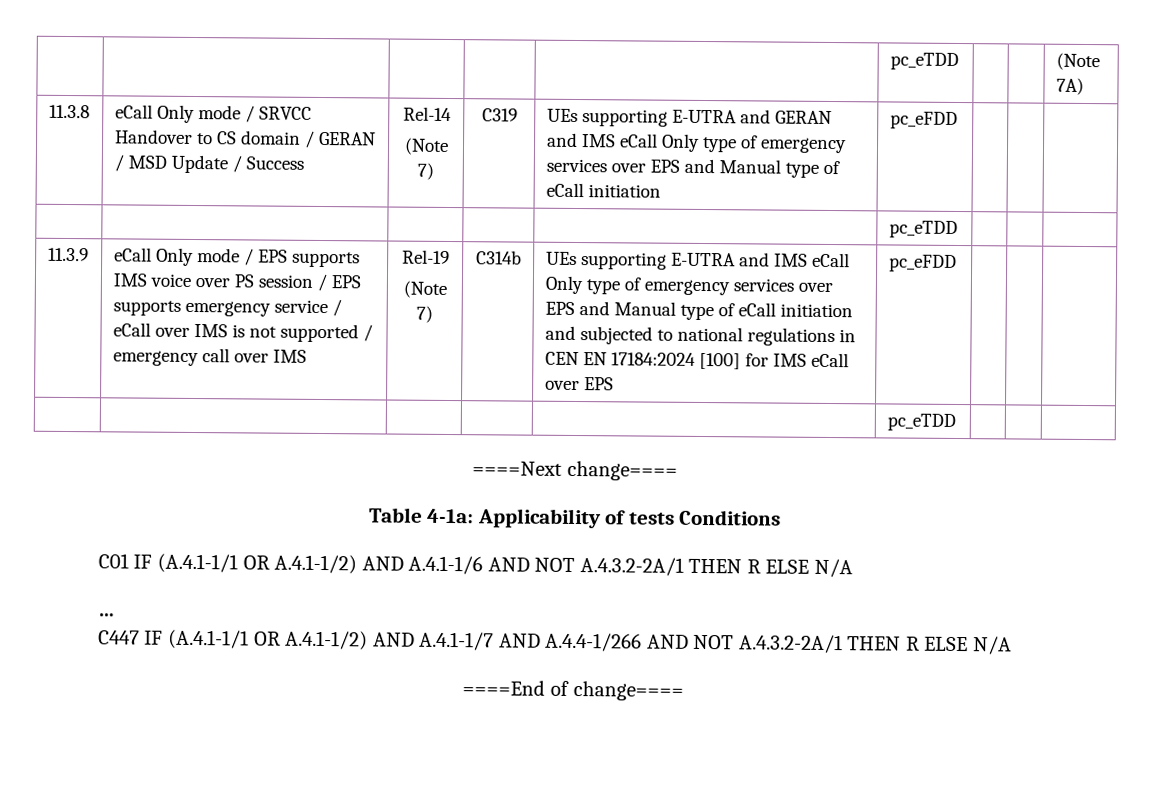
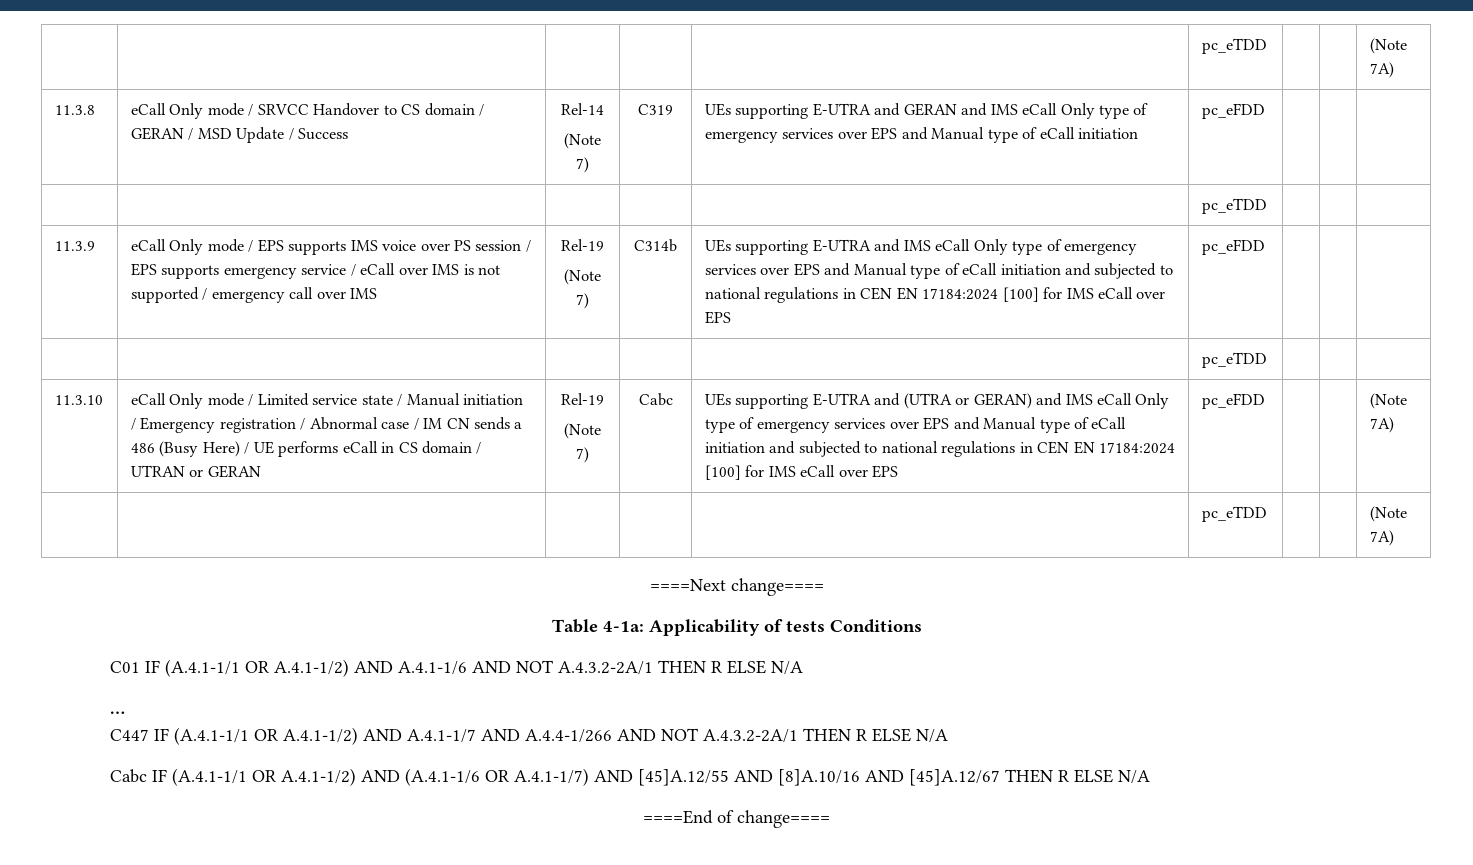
(956, 422) none -> [54,395,103,405] [130,393,523,409] [130,417,523,433] [130,441,482,457] [130,465,261,478] [561,393,604,405] [564,423,601,439] [576,447,589,463] [638,393,673,406] [704,393,1170,409] [704,417,1127,433] [704,441,1175,457] [704,465,899,480] [1201,393,1265,409] [1369,393,1407,409] [1369,417,1394,433] [1201,506,1267,522] [1369,506,1407,522] [1369,530,1394,546] // 11.3.10 | eCall Only mode / Limited service state / Manual initiation / Emergency registration / Abnormal case / IM CN sends a 486 (Busy Here) / UE performs eCall in CS domain / UTRAN or GERAN | Rel-19 // (Note 7) | Cabc | UEs supporting E-UTRA and (UTRA or GERAN) and IMS eCall Only type of emergency services over EPS and Manual type of eCall initiation and subjected to national regulations in CEN EN 17184:2024 [100] for IMS eCall over EPS | pc_eFDD | | | (Note 7A) // | | | | | pc_eTDD | | | (Note 7A)
(1012, 645) none -> [109,768,1150,786] // Cabc IF (A.4.1-1/1 OR A.4.1-1/2) AND (A.4.1-1/6 OR A.4.1-1/7) AND [45]A.12/55 AND [8]A.10/16 AND [45]A.12/67 THEN R ELSE N/A

